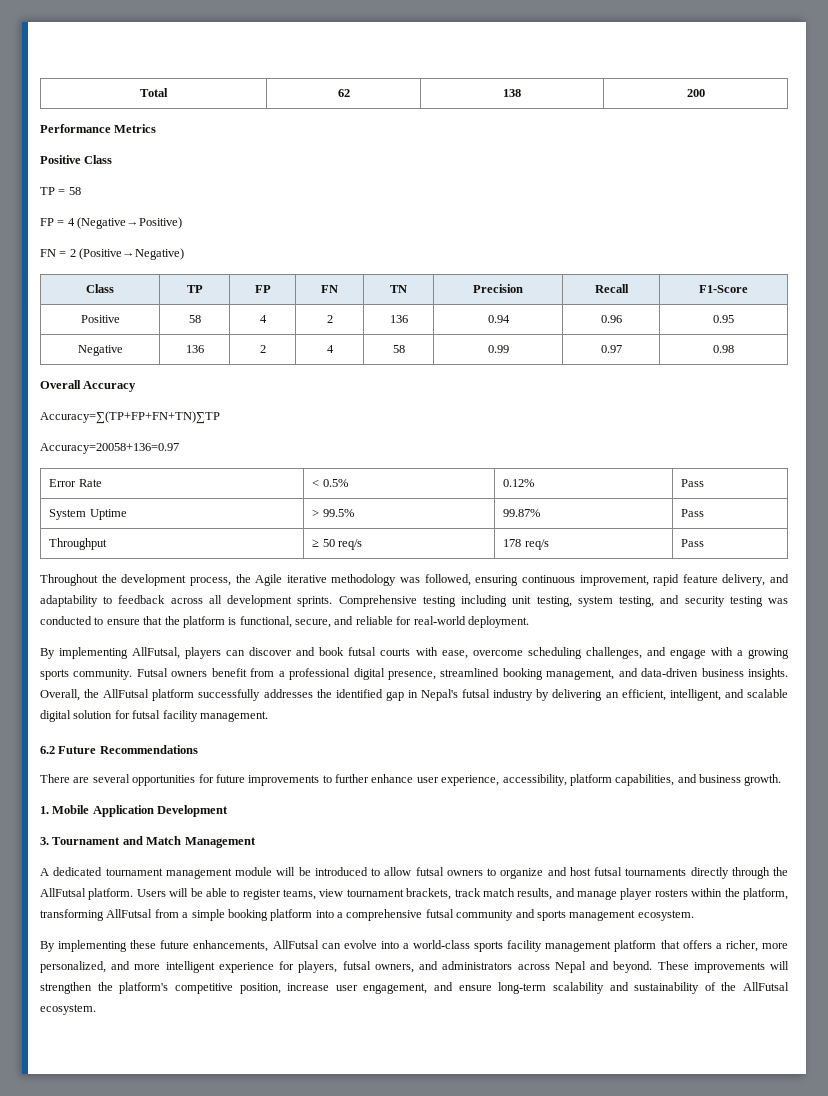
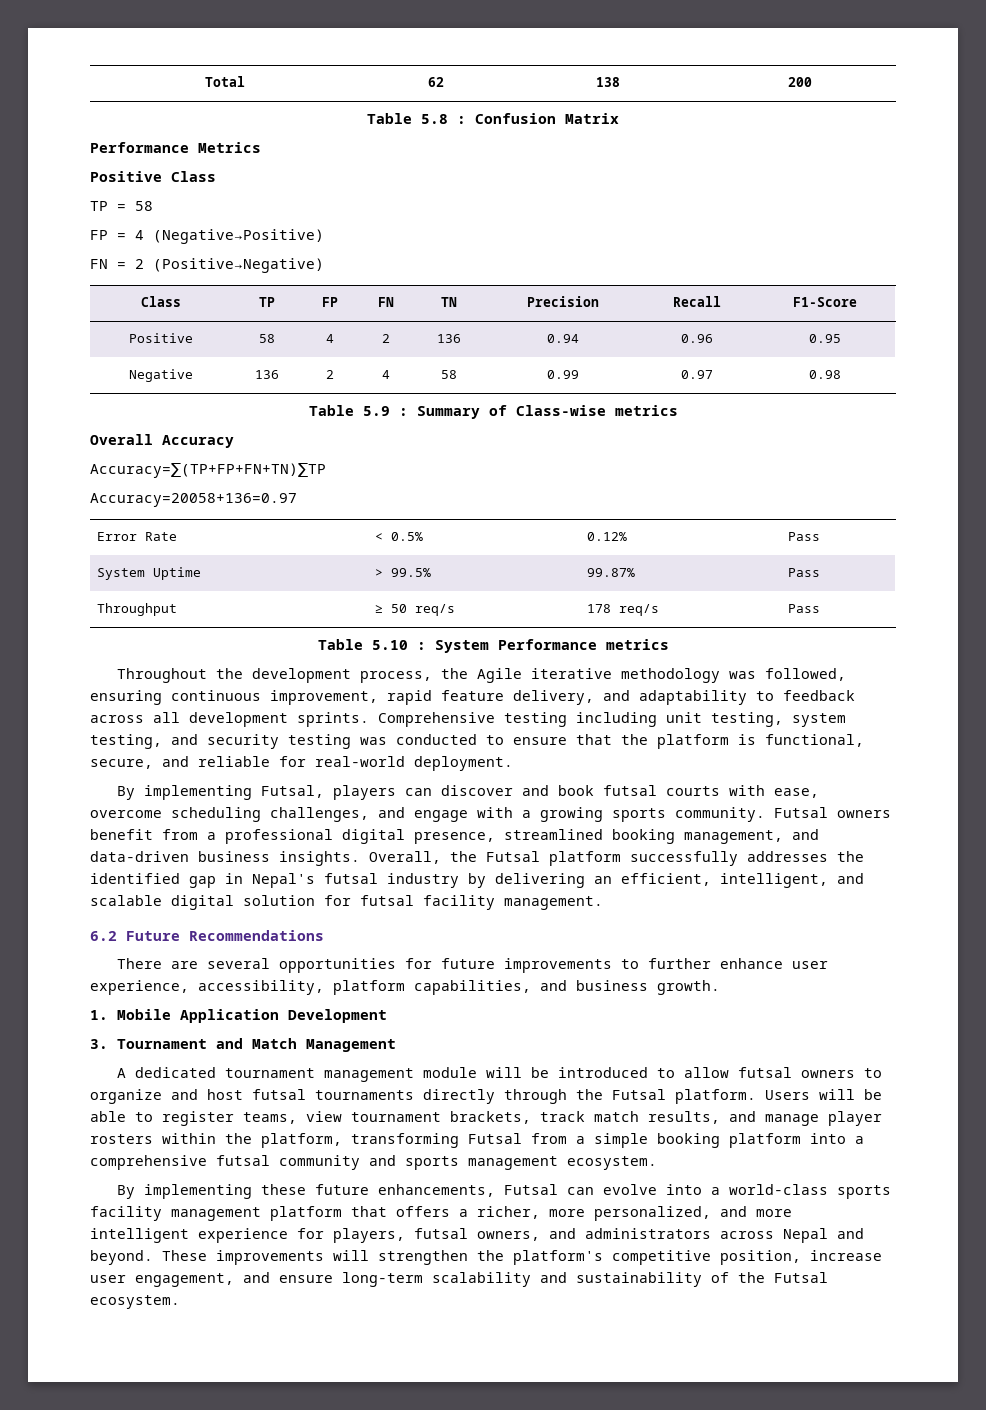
(705, 93) none -> [367,113,619,124] // Table 5.8 : Confusion Matrix
(734, 349) none -> [308,405,678,419] // Table 5.9 : Summary of Class-wise metrics
(705, 543) none -> [317,639,669,653] // Table 5.10 : System Performance metrics
[132,647,181,659] AllFutsal, -> [260,785,324,798] Futsal,
[103,689,150,698] AllFutsal -> [486,851,540,862] Futsal
[40,888,86,897] AllFutsal -> [612,1089,666,1100] Futsal
[106,909,153,918] AllFutsal -> [468,1133,522,1144] Futsal
[272,940,319,949] AllFutsal -> [503,1184,558,1195] Futsal
[743,982,789,991] AllFutsal -> [774,1272,828,1283] Futsal

